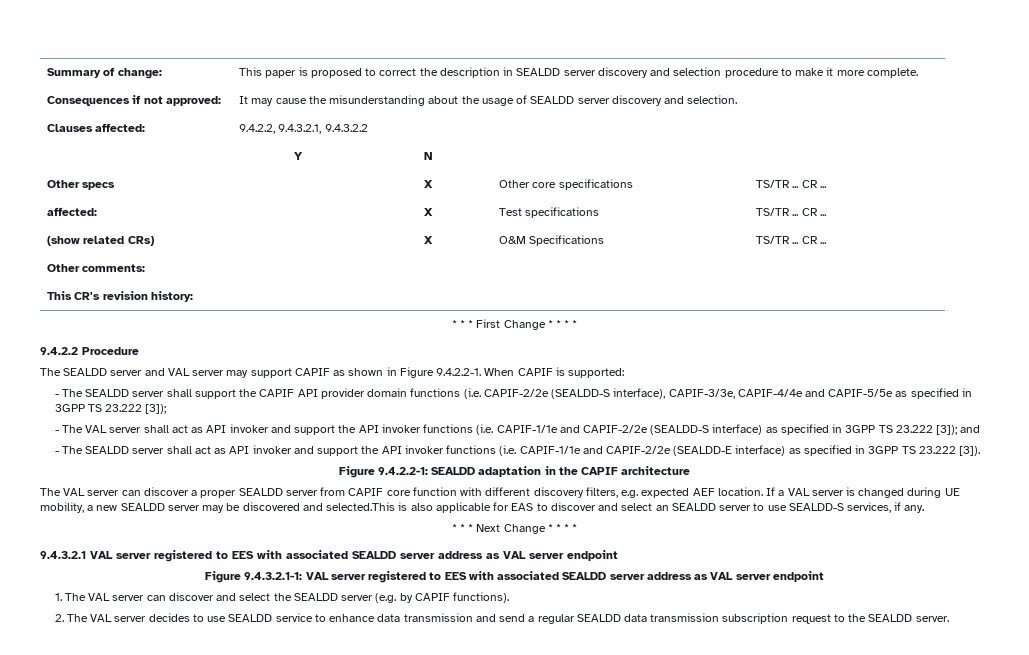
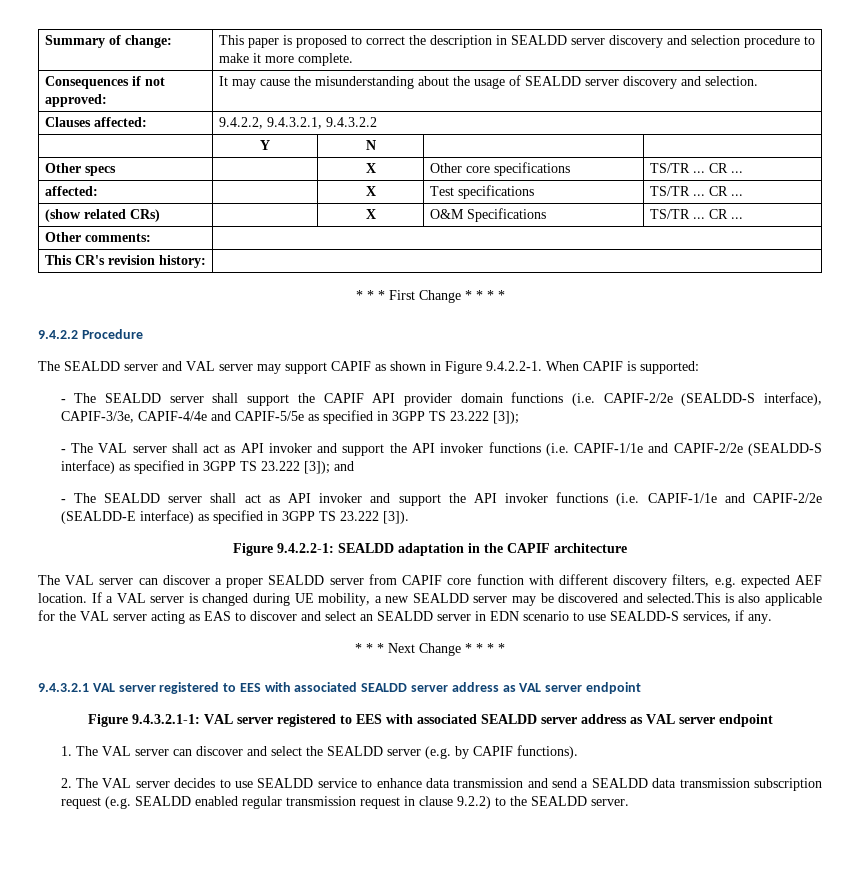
(510, 506) none -> [59,611,200,624] the VAL server acting as
(752, 508) none -> [475,611,569,621] in EDN scenario
[537,614,575,624] regular -> (589, 784) none
(831, 619) none -> [104,796,491,809] (e.g. SEALDD enabled regular transmission request in clause 9.2.2)

